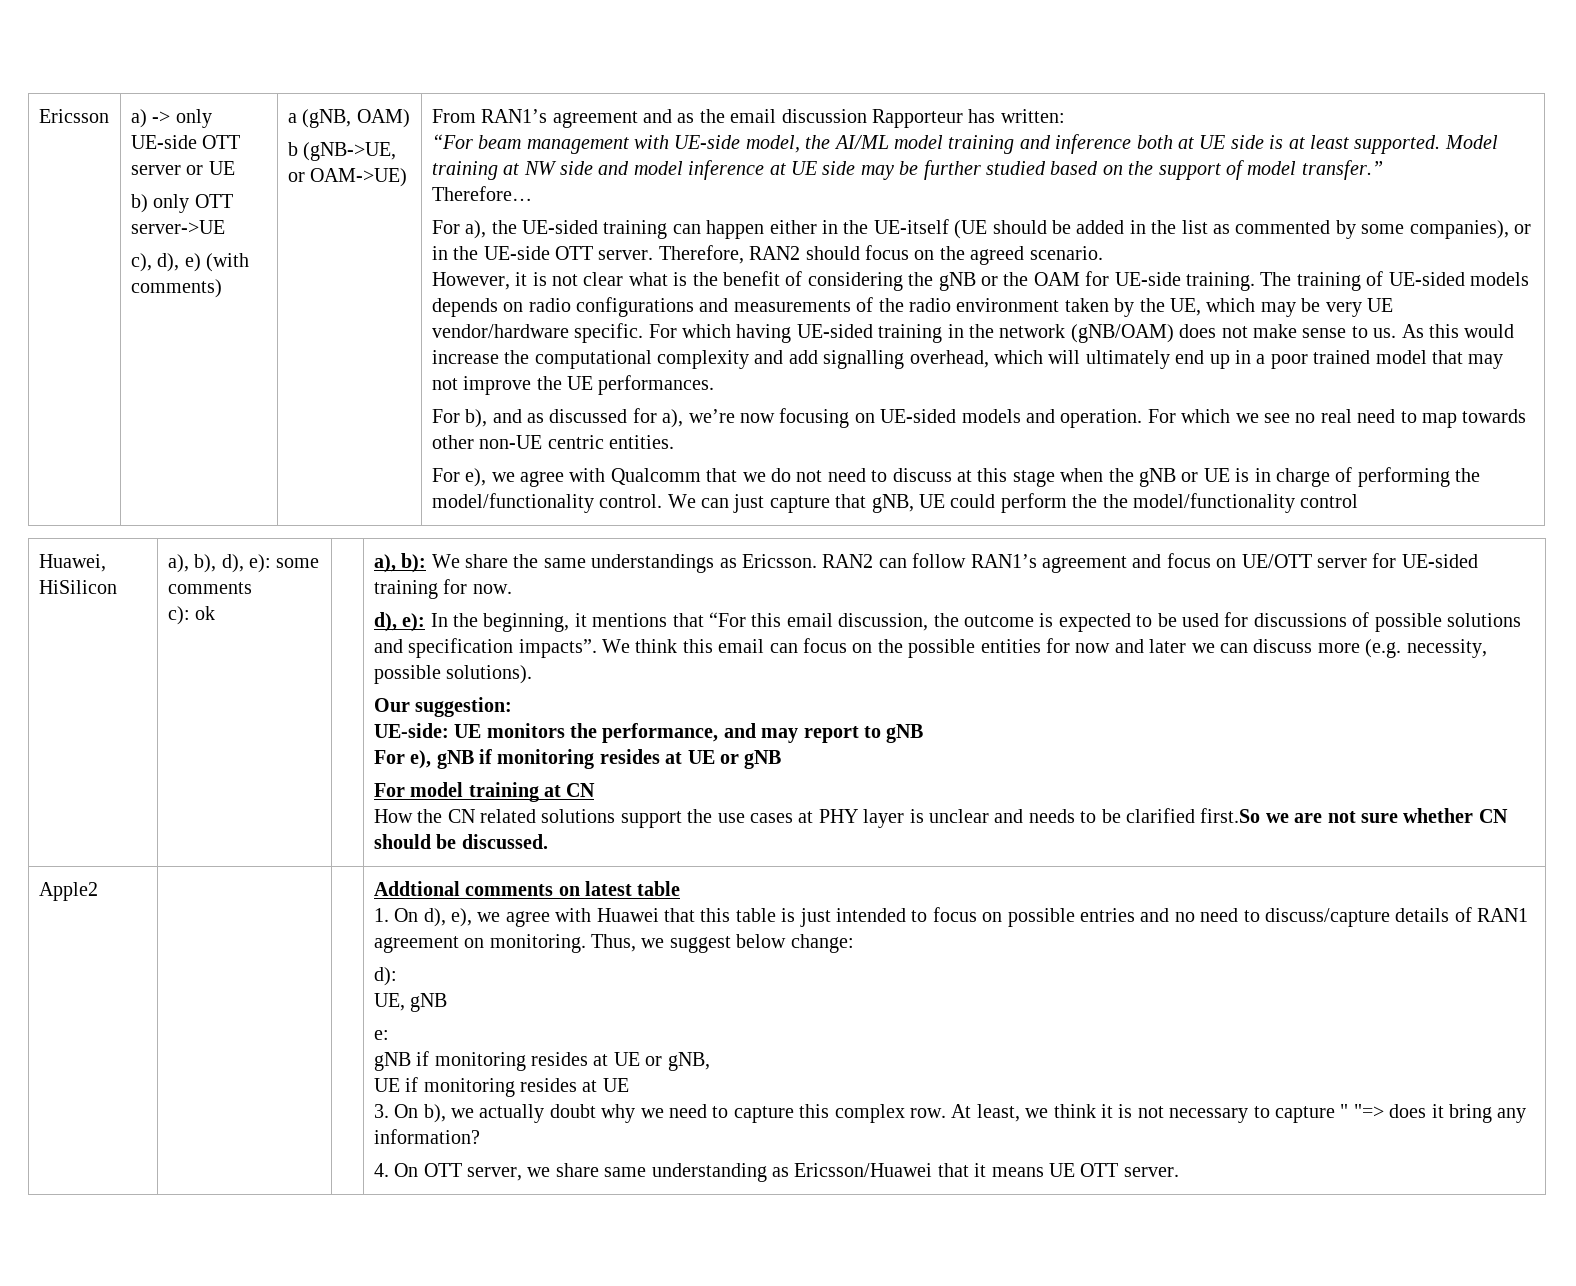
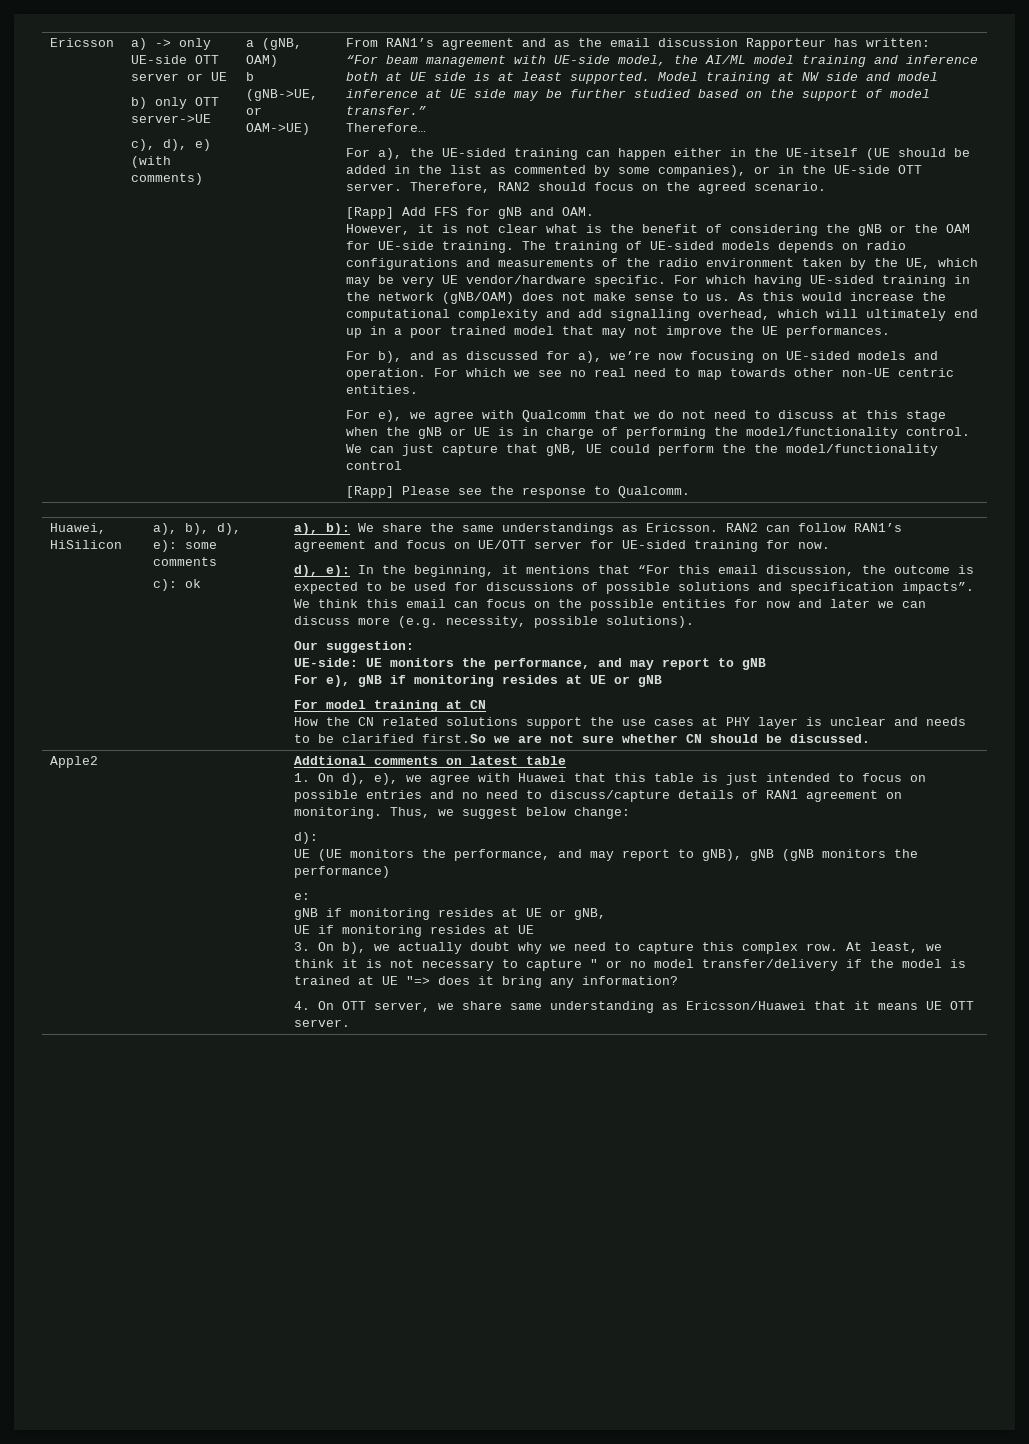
(1103, 253) none -> [346,207,595,219] // [Rapp] Add FFS for gNB and OAM.
(1359, 501) none -> [346,486,691,498] // [Rapp] Please see the response to Qualcomm.
[373,993,448,1012] UE, gNB -> [294,849,919,861] [294,866,391,878] UE (UE monitors the performance, and may report to gNB), gNB (gNB monitors the performance)
(1349, 1111) none -> [606,959,967,971] [294,976,399,985] or no model transfer/delivery if the model is trained at UE

